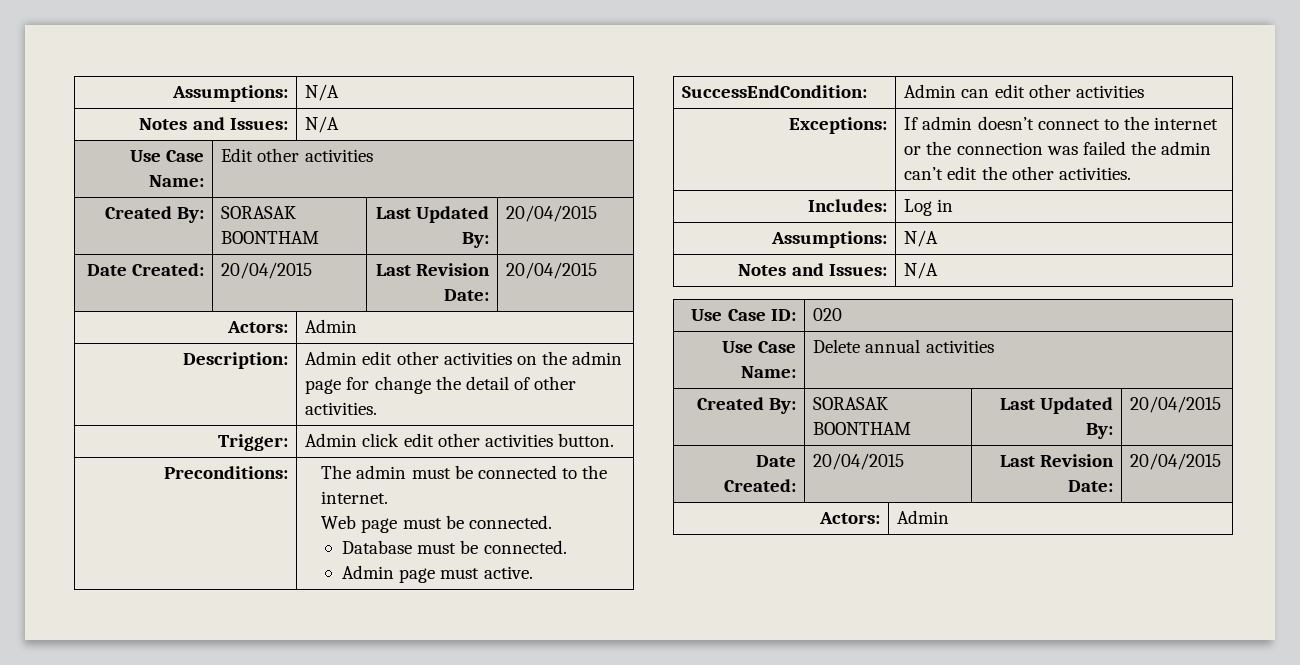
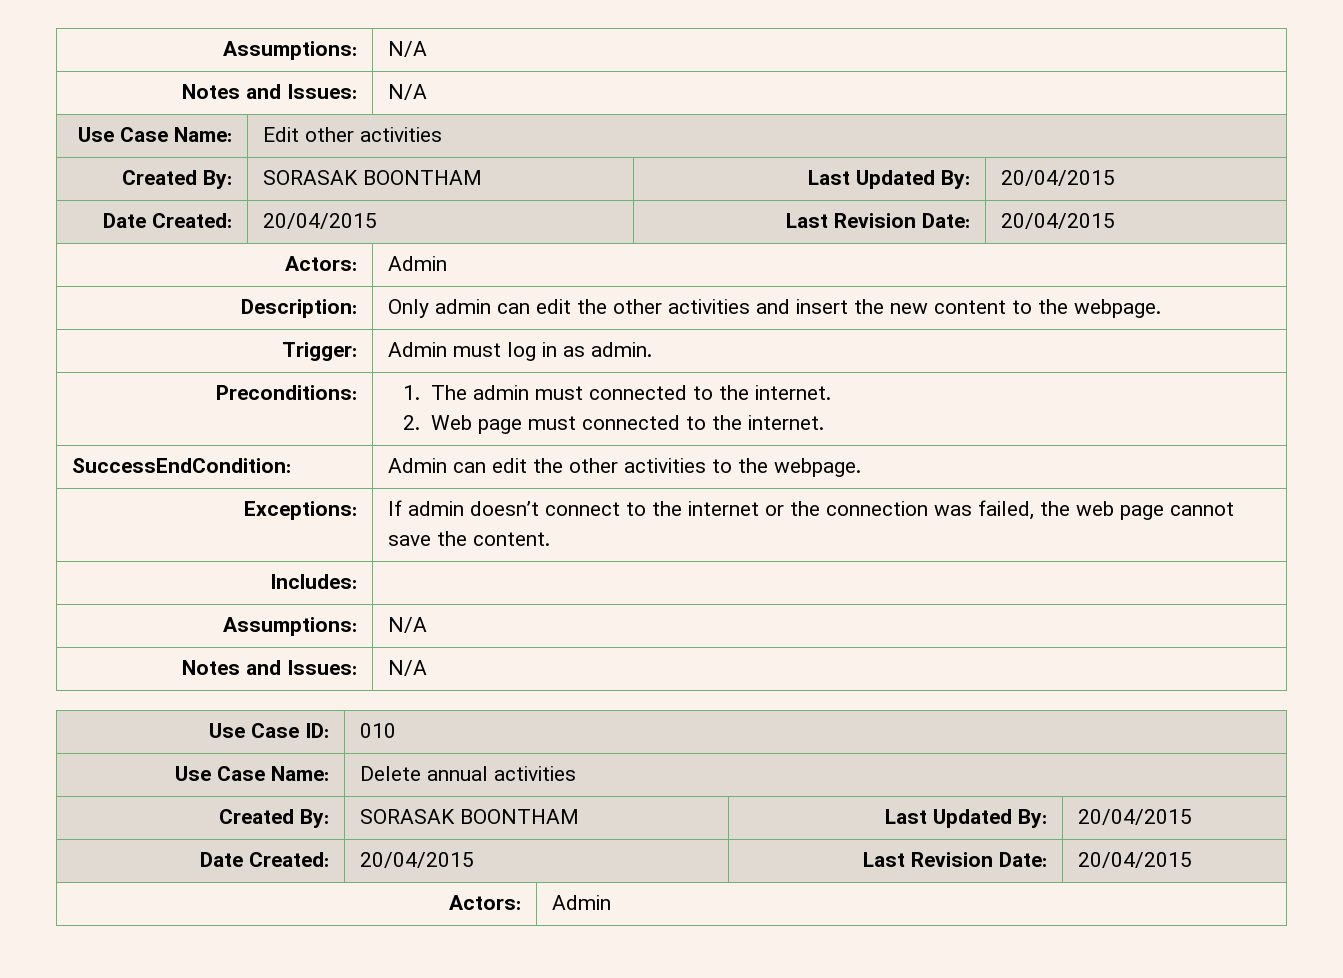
[305,351,623,365] [305,376,577,394] [305,402,378,415] [217,434,288,451] [305,433,614,447] Admin edit other activities on the admin page for change the detail of other activities. // Trigger: | Admin click edit other activities button. -> [388,299,1162,318] [281,342,357,361] [388,342,653,361] Only admin can edit the other activities and insert the new content to the webpage. // Trigger: | Admin must log in as admin.
(288, 472) none -> [403,385,421,400] 1.
[454,465,608,479] [321,491,389,504] be connected to the internet. // -> [588,385,831,400] [403,415,421,430] connected to the internet. // 2.
[445,515,552,529] [342,540,567,554] [342,565,533,583] be connected. // Database must be connected. // Admin page must active. -> [581,415,824,430] connected to the internet.
[1028,84,1144,98] other activities -> [533,458,862,477] the other activities to the webpage.
[1082,141,1212,155] [904,166,1131,180] failed the admin can’t edit the other activities. -> [978,500,1235,520] [388,531,551,546] failed, the web page cannot save the content.
[904,199,954,216] Log in -> (357, 581) none
[813,308,843,321] 020 -> [360,723,397,738] 010

